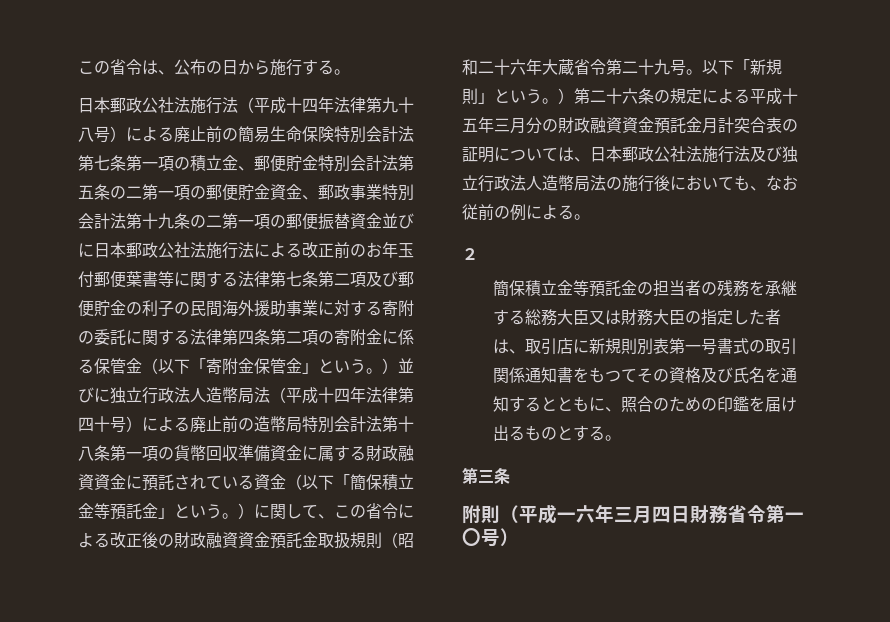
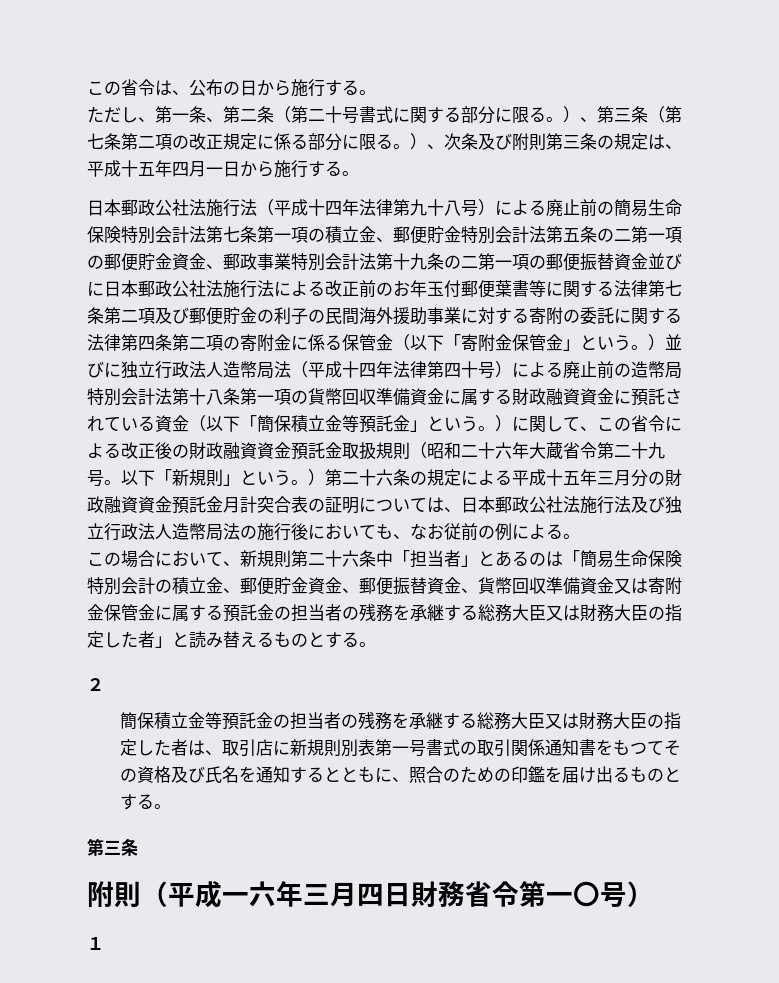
(350, 72) none -> [87,106,682,124] [87,133,682,151] [87,160,359,178] // ただし、第一条、第二条（第二十号書式に関する部分に限る。）、第三条（第七条第二項の改正規定に係る部分に限る。）、次条及び附則第三条の規定は、平成十五年四月一日から施行する。
(590, 217) none -> [87,550,682,568] [87,577,682,595] [87,604,682,622] [87,631,376,648] // この場合において、新規則第二十六条中「担当者」とあるのは「簡易生命保険特別会計の積立金、郵便貯金資金、郵便振替資金、貨幣回収準備資金又は寄附金保管金に属する預託金の担当者の残務を承継する総務大臣又は財務大臣の指定した者」と読み替えるものとする。
(519, 537) none -> [87,937,104,950] // １

